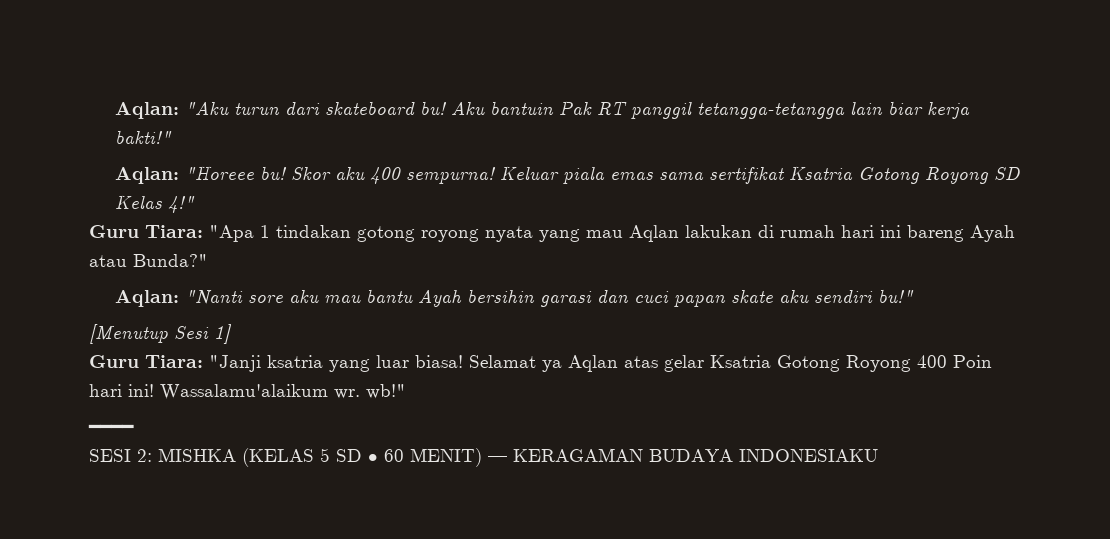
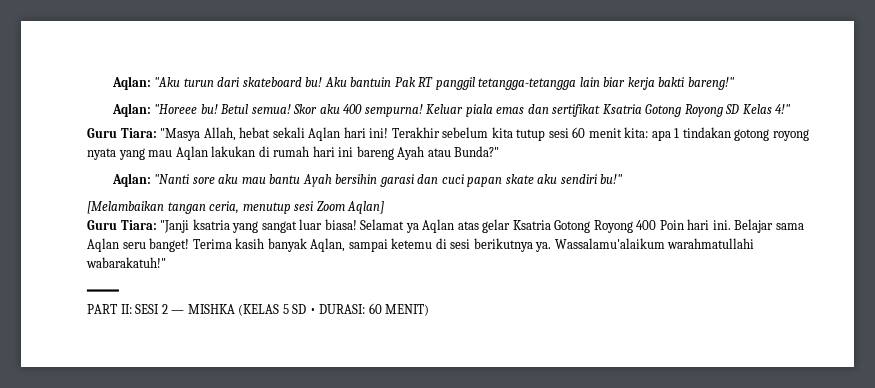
[115,130,173,144] bakti!" -> [658,77,734,90] bakti bareng!"
(288, 173) none -> [220,104,291,114] Betul semua!
[659,172,705,180] sama -> [527,104,549,114] dan
[209,225,254,242] "Apa -> [160,127,671,141] "Masya Allah, hebat sekali Aqlan hari ini! Terakhir sebelum kita tutup sesi 60 menit kita: apa
[89,324,232,344] [Menutup Sesi 1] -> [87,201,385,214] [Melambaikan tangan ceria, menutup sesi Zoom Aqlan]
(370, 365) none -> [261,221,297,233] sangat
[128,384,406,400] [88,424,134,433] [89,449,152,462] ini! Wassalamu'alaikum wr. wb!" // ━━━━ // SESI 2: -> [712,219,804,233] [87,238,755,252] [86,257,166,268] [86,289,119,295] [87,304,185,314] ini. Belajar sama Aqlan seru banget! Terima kasih banyak Aqlan, sampai ketemu di sesi berikutnya ya. Wassalamu'alaikum warahmatullahi wabarakatuh!" // ━━━━ // PART II: SESI 2 —
(378, 458) none -> [319,304,366,314] DURASI:
[488,448,878,462] — KERAGAMAN BUDAYA INDONESIAKU -> (430, 310) none

